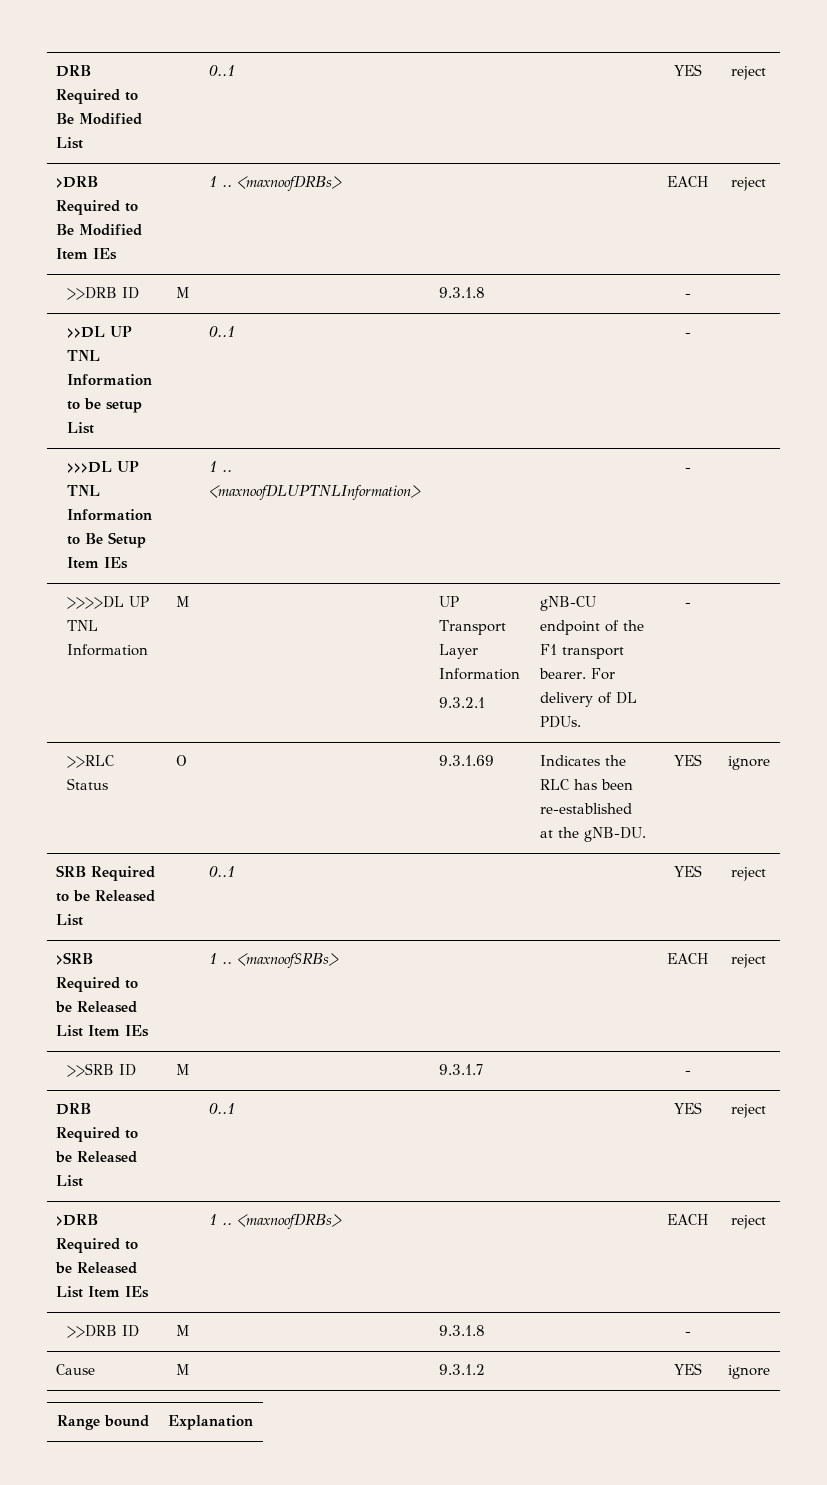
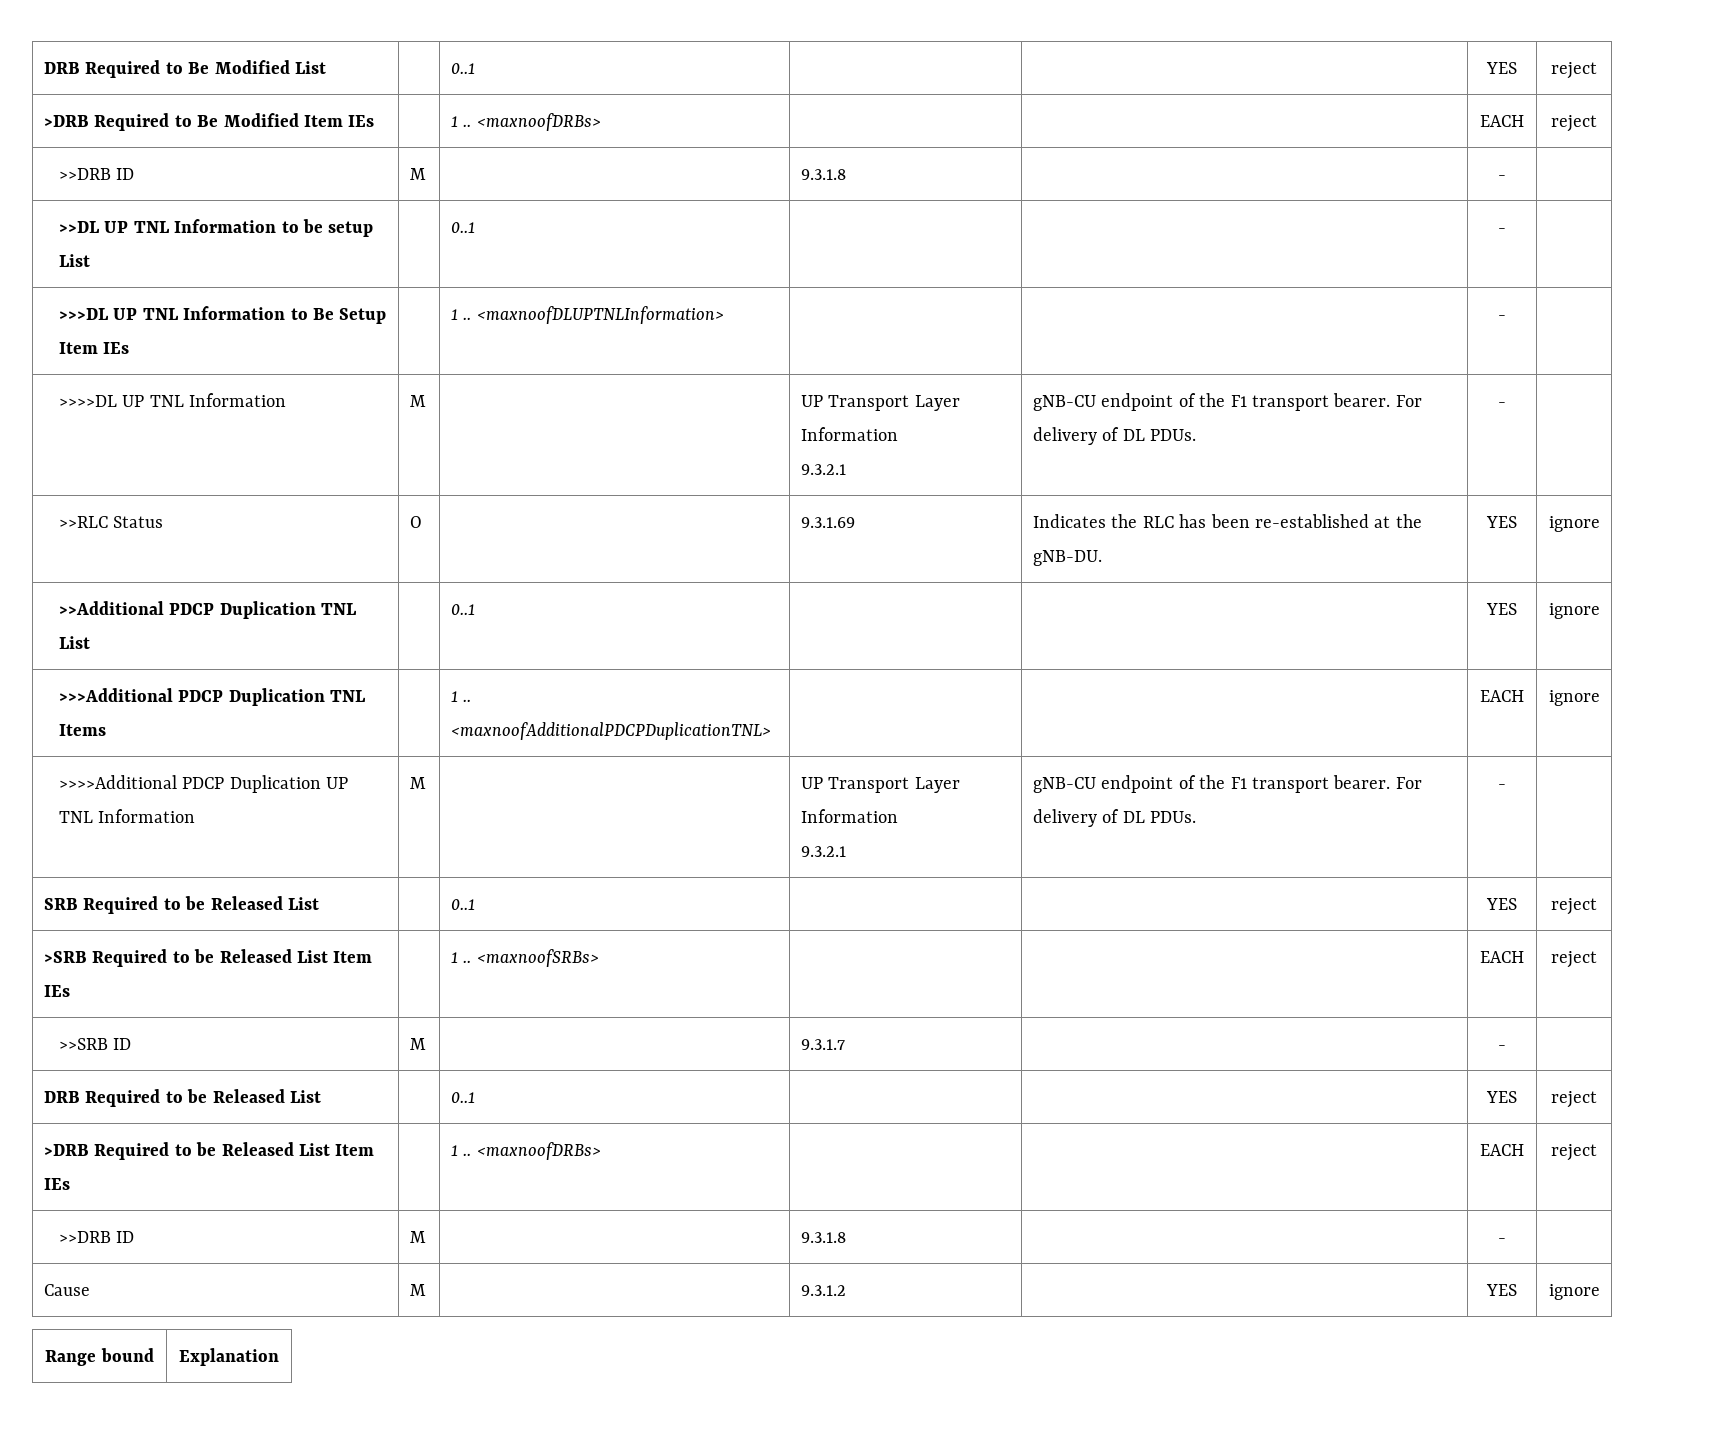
(770, 763) none -> [58,601,357,619] [58,636,90,649] [450,604,475,615] [1486,603,1517,615] [1548,603,1600,619] [58,688,366,706] [58,724,106,736] [450,691,472,702] [450,722,771,740] [1480,690,1524,702] [1548,690,1600,706] [58,775,349,793] [58,809,196,823] [409,777,426,789] [800,777,960,793] [800,809,898,823] [800,846,846,857] [1032,775,1422,793] [1032,809,1197,827] [1498,784,1506,789] // >>Additional PDCP Duplication TNL List | | 0..1 | | | YES | ignore // >>>Additional PDCP Duplication TNL Items | | 1 .. <maxnoofAdditionalPDCPDuplicationTNL> | | | EACH | ignore // >>>>Additional PDCP Duplication UP TNL Information | M | | UP Transport Layer Information // 9.3.2.1 | gNB-CU endpoint of the F1 transport bearer. For delivery of DL PDUs. | - |

